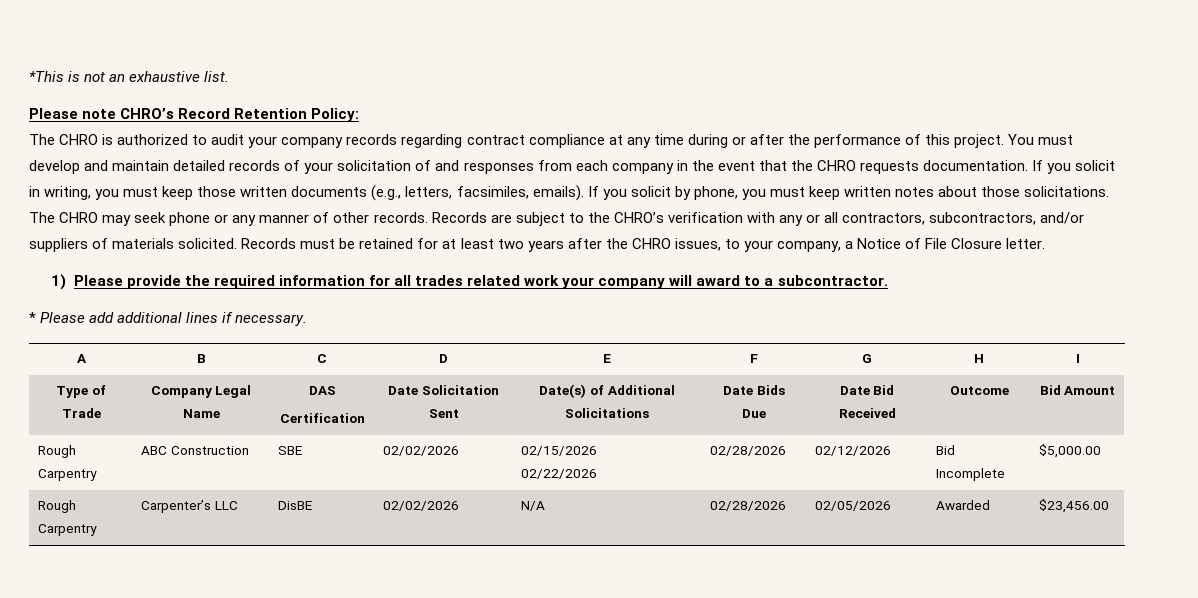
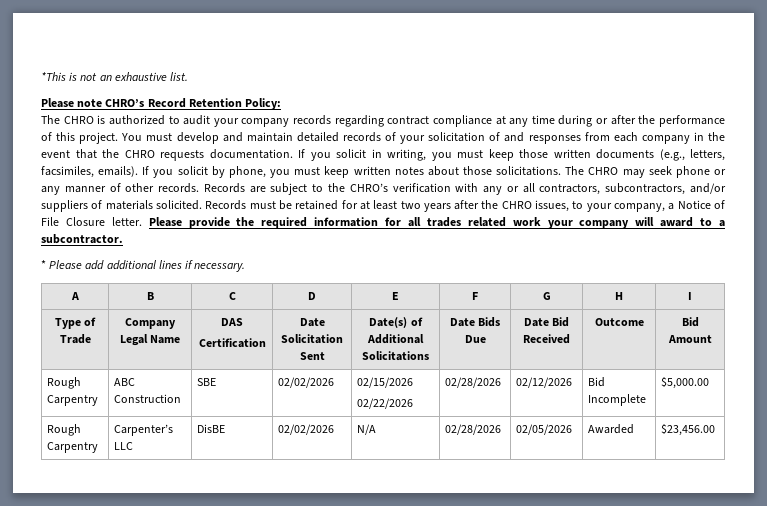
[51,274,67,290] // 1) -> (142, 221) none

